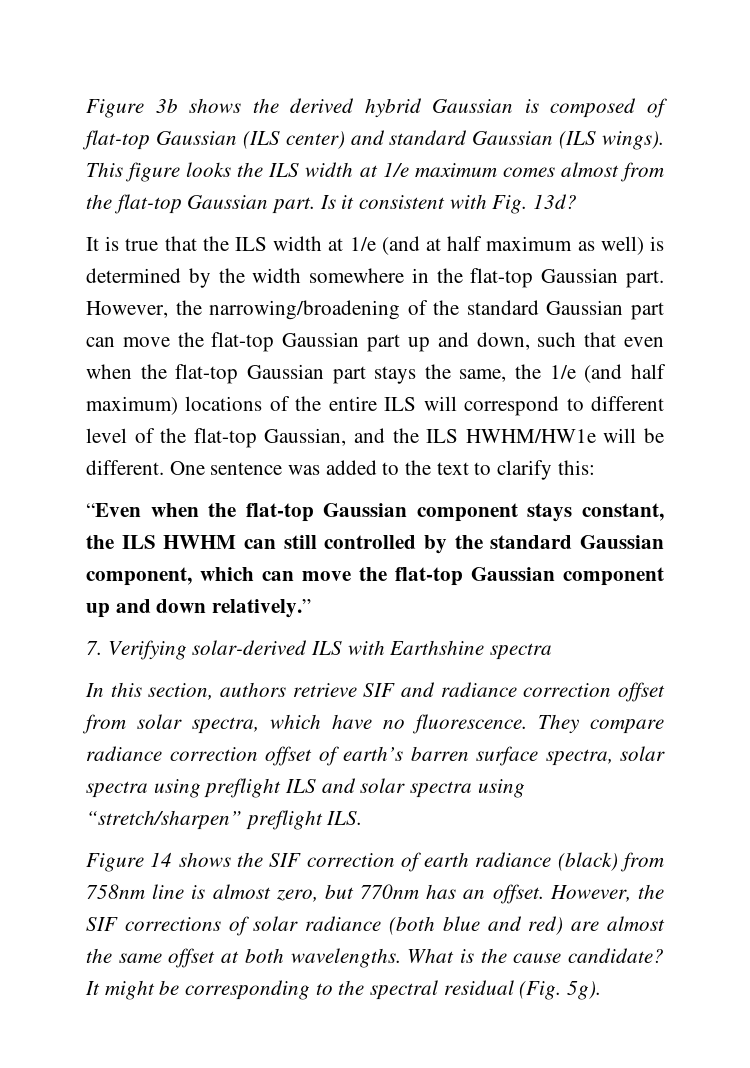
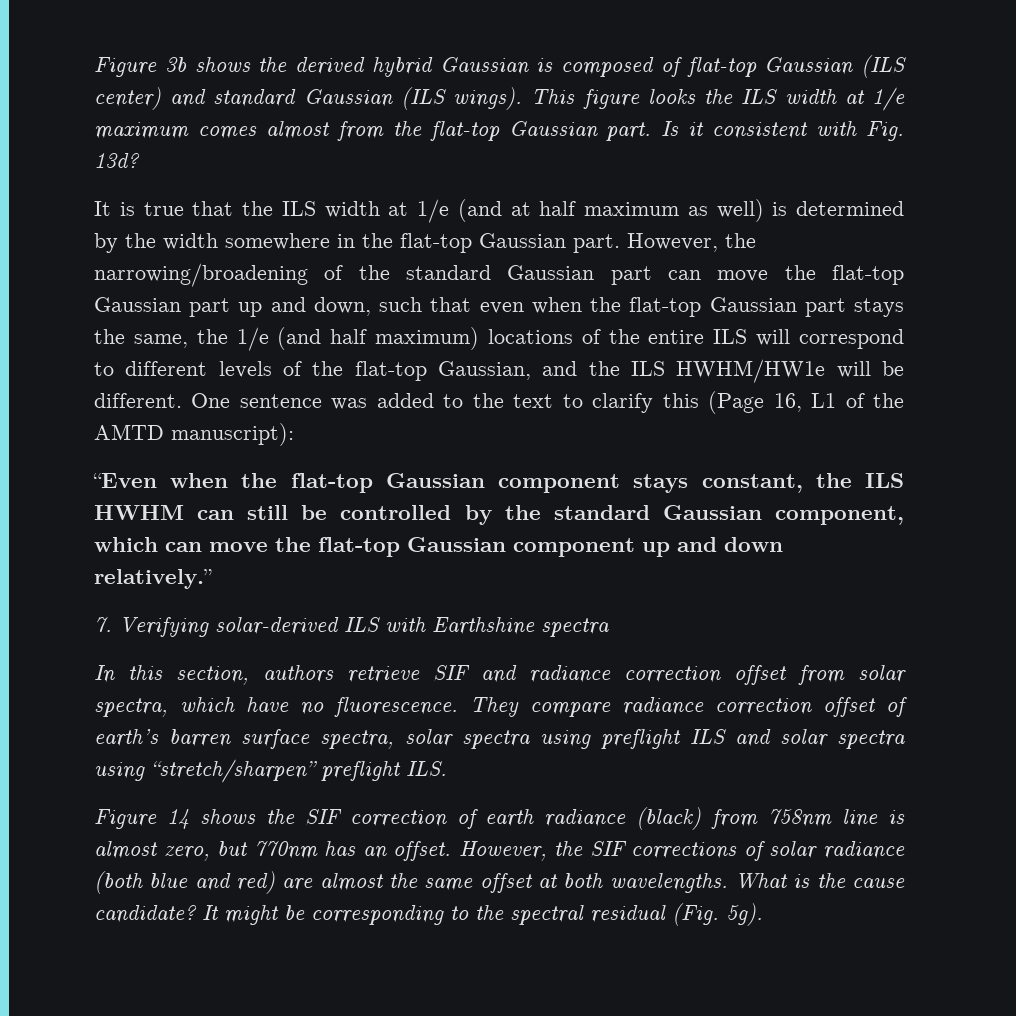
[86,428,127,443] level -> [218,361,272,378] levels
[557,460,595,475] this: -> [662,391,904,414] [94,423,294,446] this (Page 16, L1 of the AMTD manuscript):
(317, 542) none -> [301,505,328,520] be

